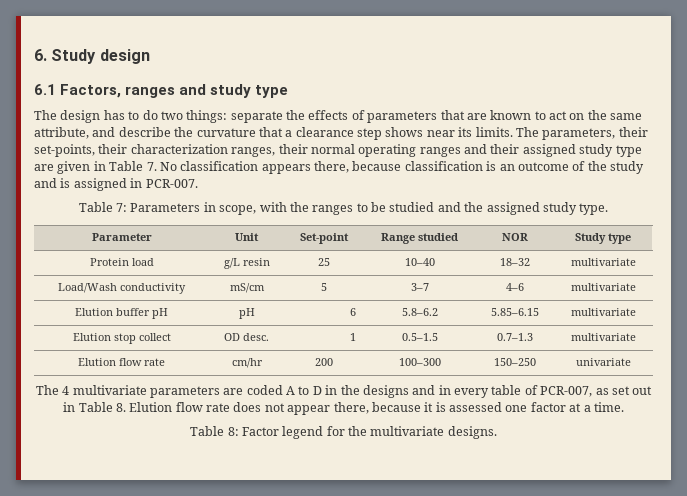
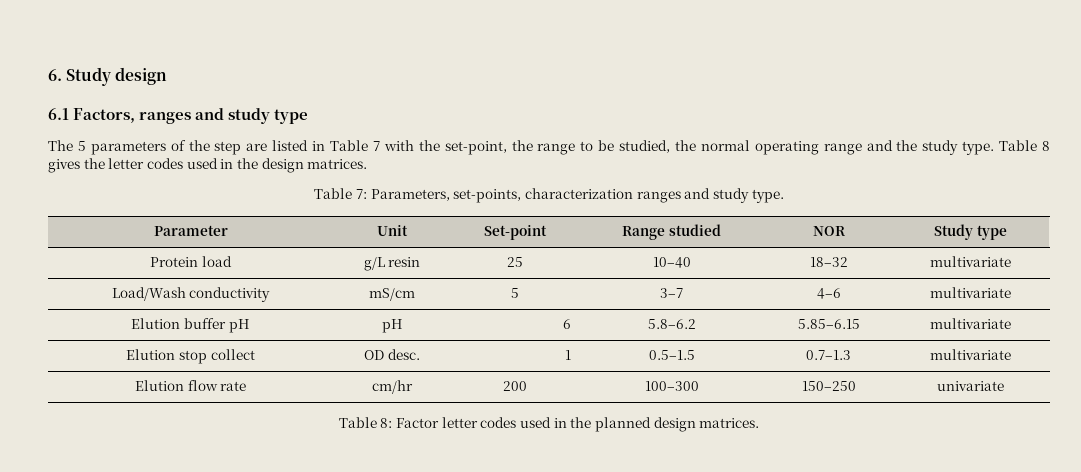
[60,110,643,123] [34,127,648,140] [34,144,642,157] [34,161,644,174] [34,178,198,191] [78,202,540,215] design has to do two things: separate the effects of parameters that are known to act on the same attribute, and describe the curvature that a clearance step shows near its limits. The parameters, their set-points, their characterization ranges, their normal operating ranges and their assigned study type are given in Table 7. No classification appears there, because classification is an outcome of the study and is assigned in PCR-007. // Table 7: Parameters in scope, with the ranges to be studied and the assigned -> [77,140,1050,155] [48,158,368,173] [314,188,711,203] 5 parameters of the step are listed in Table 7 with the set-point, the range to be studied, the normal operating range and the study type. Table 8 gives the letter codes used in the design matrices. // Table 7: Parameters, set-points, characterization ranges and
[35,385,653,398] [63,402,624,415] [190,426,497,439] The 4 multivariate parameters are coded A to D in the designs and in every table of PCR-007, as set out in Table 8. Elution flow rate does not appear there, because it is assessed one factor at a time. // Table 8: Factor legend for the multivariate designs. -> [338,417,760,432] Table 8: Factor letter codes used in the planned design matrices.

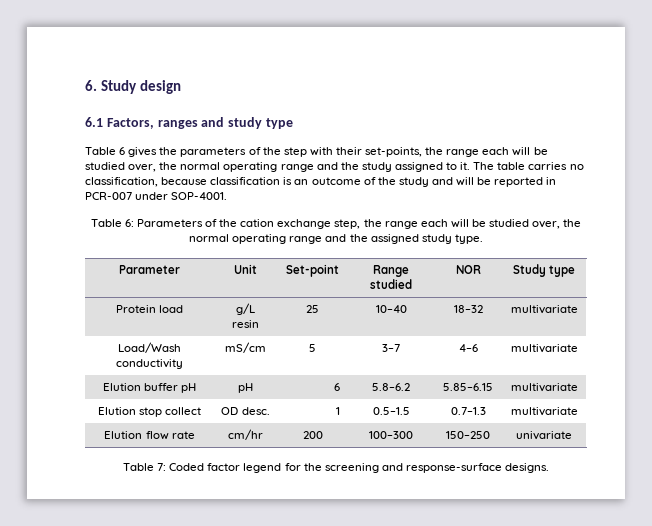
[48,140,671,155] The 5 parameters of the step are listed in Table 7 with the set-point, the range to be studied, -> [85,147,548,157] [85,162,157,172] Table 6 gives the parameters of the step with their set-points, the range each will be studied over,
[962,140,1050,155] [48,158,368,173] [314,188,711,203] type. Table 8 gives the letter codes used in the design matrices. // Table 7: Parameters, set-points, characterization ranges and -> [394,162,584,172] [85,177,557,187] [85,192,228,200] [90,219,582,229] [189,234,419,244] assigned to it. The table carries no classification, because classification is an outcome of the study and will be reported in PCR-007 under SOP-4001. // Table 6: Parameters of the cation exchange step, the range each will be studied over, the normal operating range and the assigned
[380,417,760,432] 8: Factor letter codes used in the planned design matrices. -> [157,463,550,473] 7: Coded factor legend for the screening and response-surface designs.

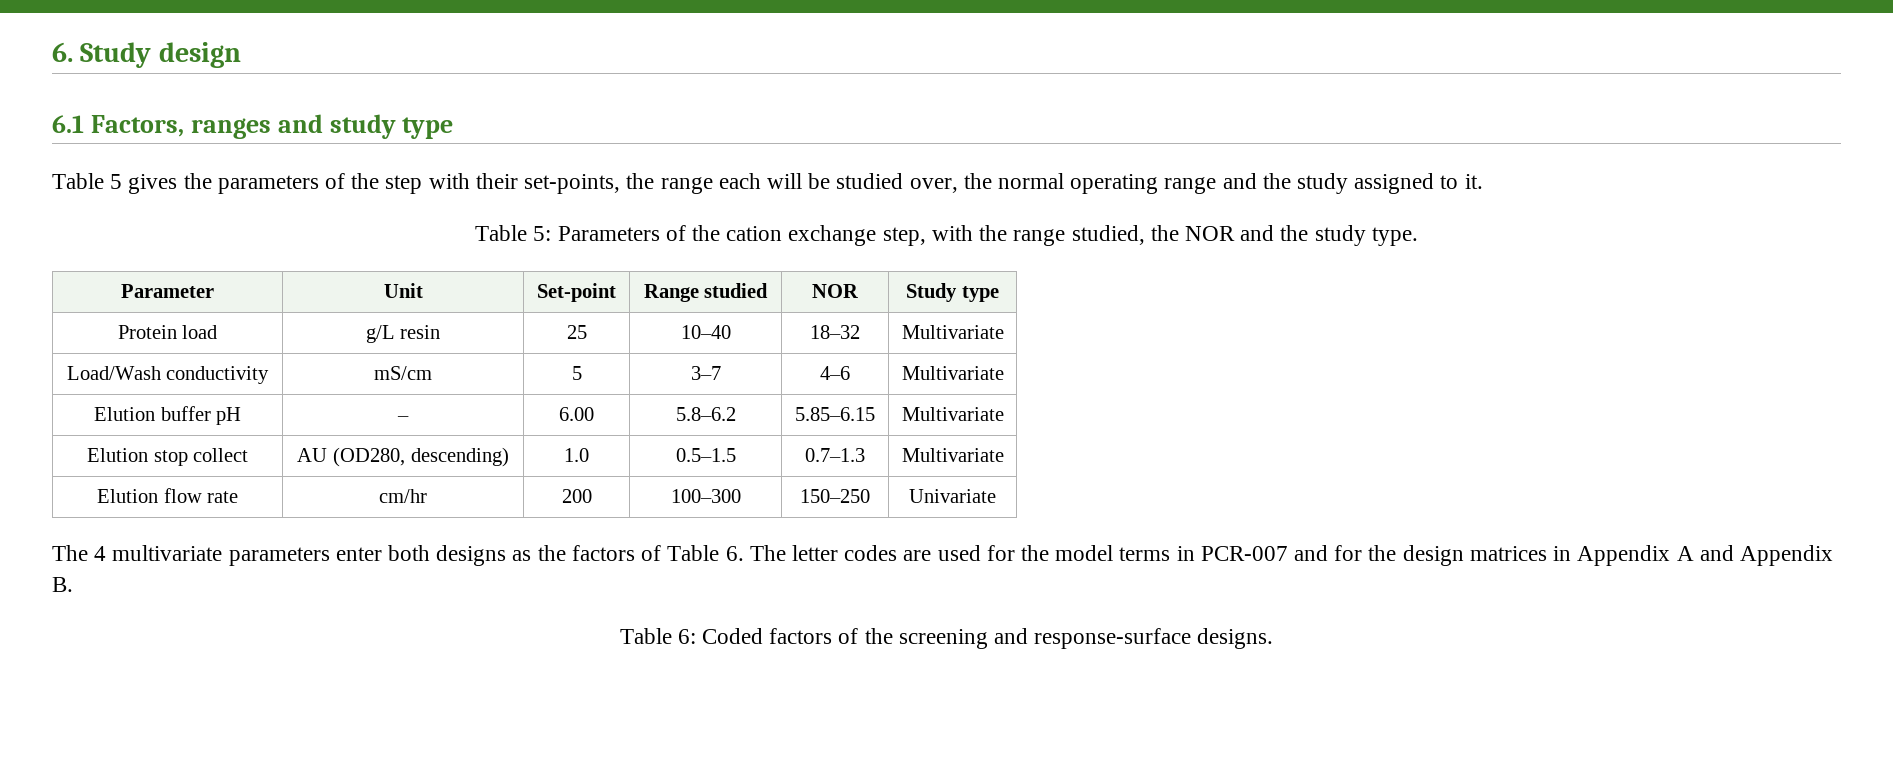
[119,147,126,155] 6 -> [110,174,123,189] 5
[473,162,584,170] [85,177,557,187] [85,192,228,200] [90,219,134,227] The table carries no classification, because classification is an outcome of the study and will be reported in PCR-007 under SOP-4001. // Table 6: -> [475,225,552,241] // Table 5:
[363,219,582,229] [189,234,419,244] the range each will be studied over, the normal operating range and the assigned -> [931,225,1309,246] with the range studied, the NOR and the
[510,305,578,314] multivariate -> [901,325,1004,339] Multivariate
[510,344,578,353] multivariate -> [901,366,1004,380] Multivariate
[238,383,253,393] [333,383,340,391] pH | 6 -> [397,416,409,421] [559,407,594,421] – | 6.00
[510,383,578,392] multivariate -> [901,407,1004,421] Multivariate
[221,407,270,415] [335,407,340,415] OD desc. | 1 -> [297,447,509,467] [564,448,589,462] AU (OD280, descending) | 1.0
[510,407,578,416] multivariate -> [901,448,1004,462] Multivariate
[516,431,572,440] [122,463,301,473] univariate // Table 7: Coded factor legend for -> [909,489,996,503] [52,545,1833,566] [52,577,73,592] [619,628,859,644] Univariate // The 4 multivariate parameters enter both designs as the factors of Table 6. The letter codes are used for the model terms in PCR-007 and for the design matrices in Appendix A and Appendix B. // Table 6: Coded factors of

